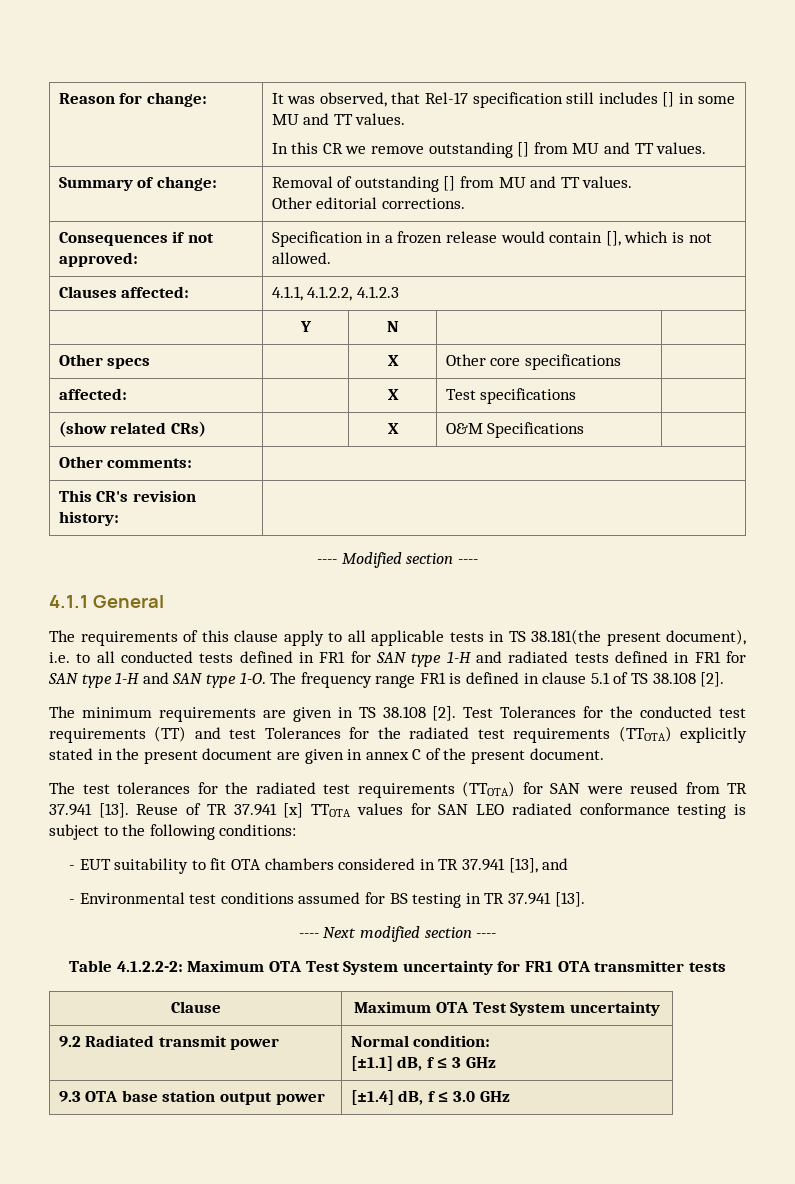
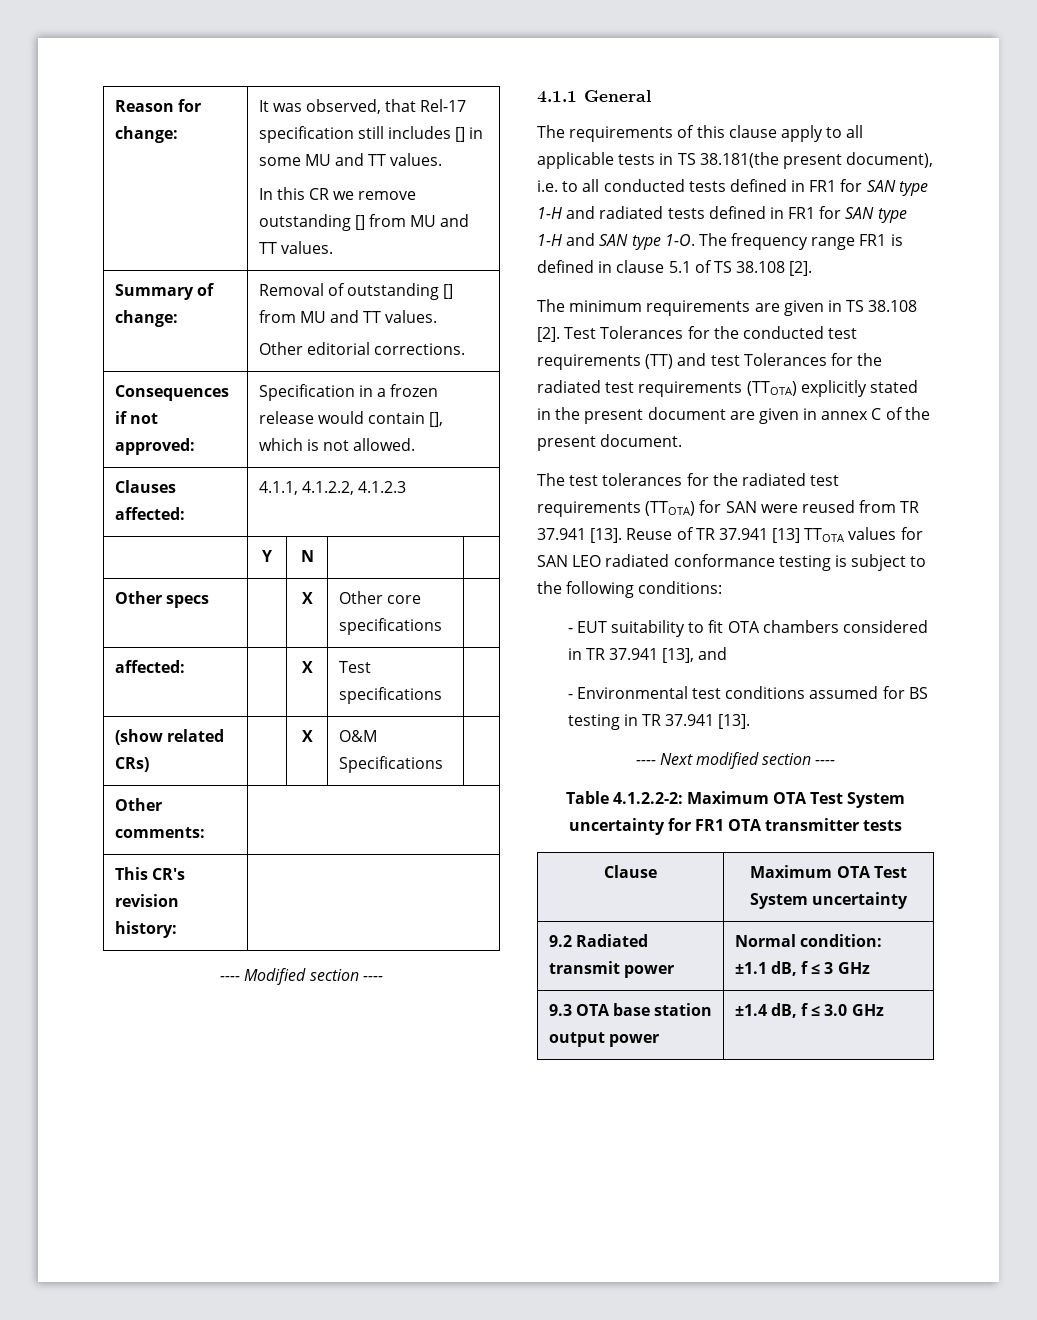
[283,803,304,818] [x] -> [772,528,801,543] [13]
[350,1056,393,1071] [±1.1] -> [734,962,767,974] ±1.1
[350,1090,394,1105] [±1.4] -> [734,1004,767,1016] ±1.4

